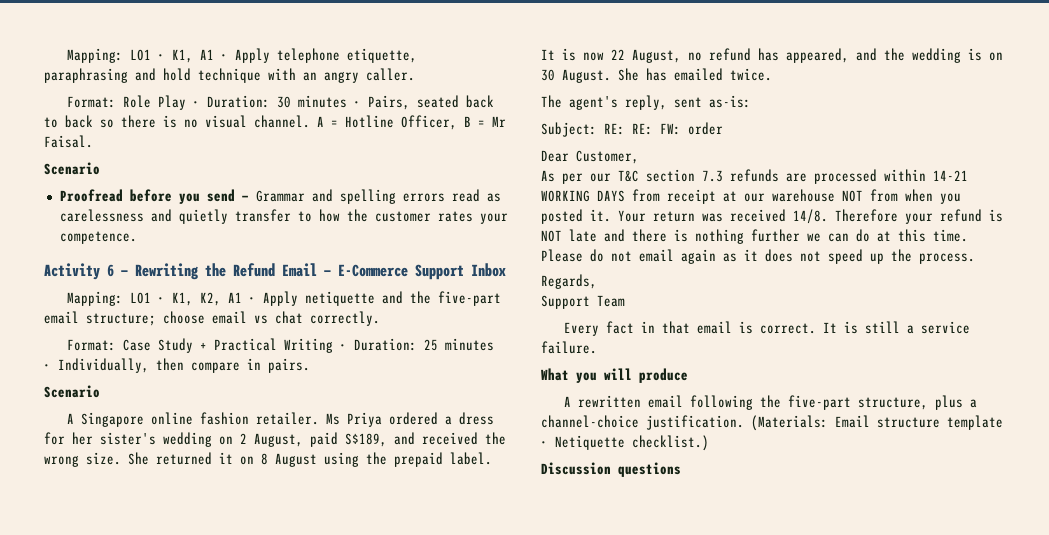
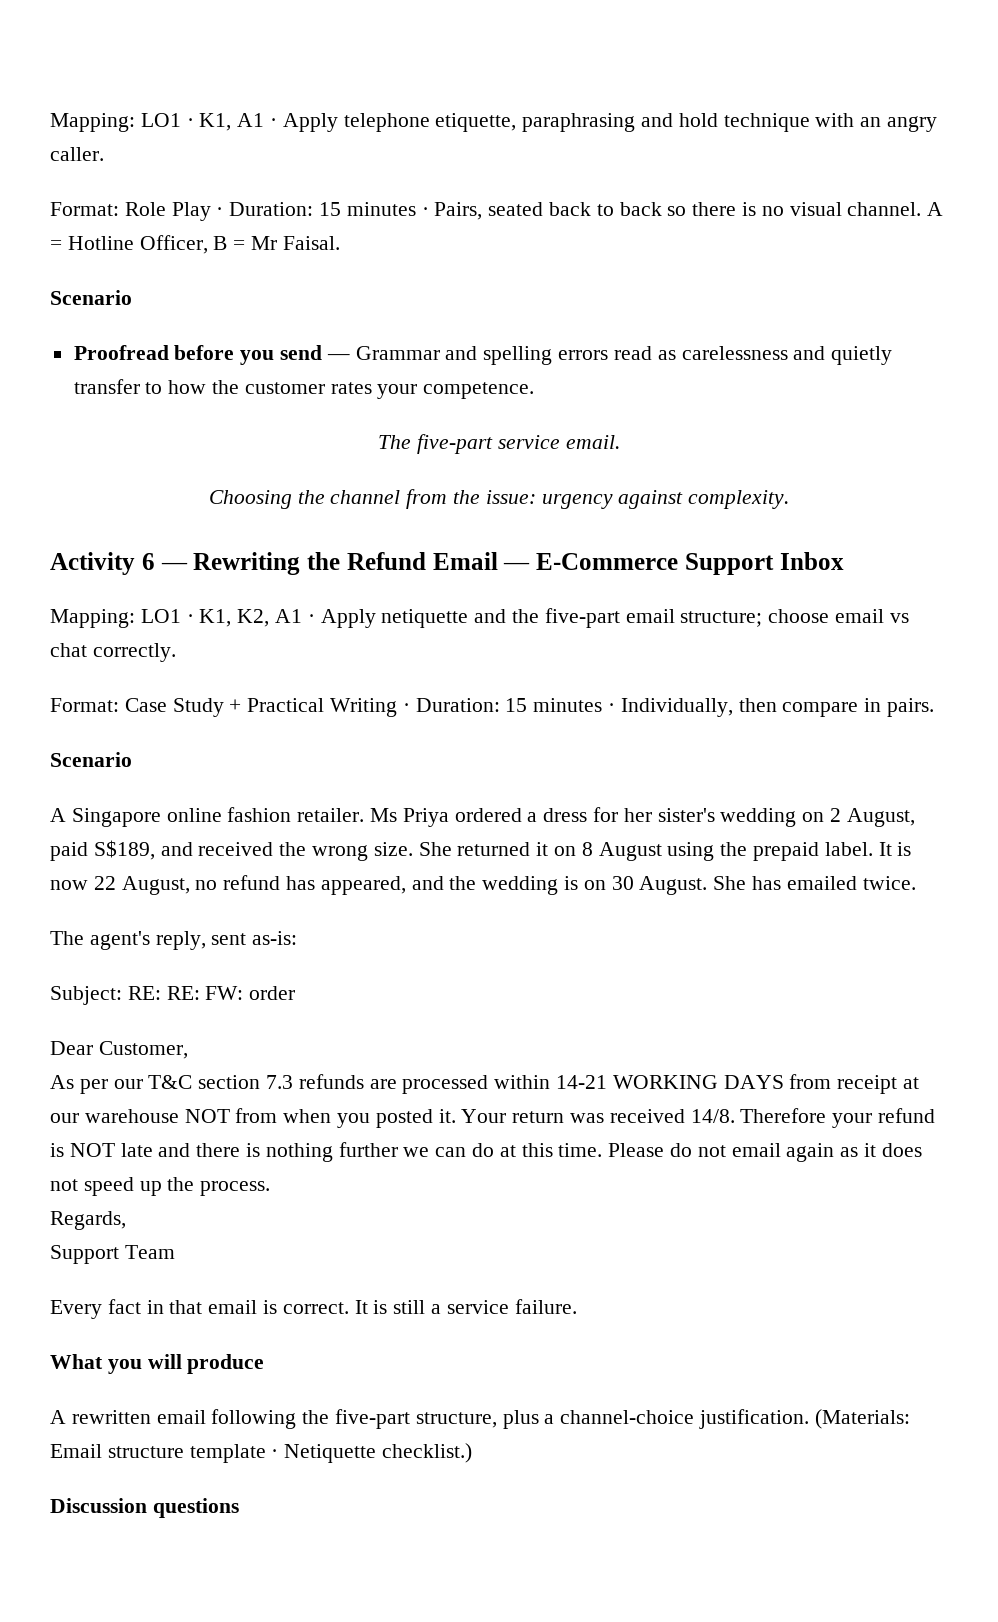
[277,96,292,108] 30 -> [319,202,342,216] 15
(137, 237) none -> [378,434,620,454] [208,489,790,509] // The five-part service email. // Choosing the channel from the issue: urgency against complexity.
[424,339,439,351] 25 -> [505,698,528,712] 15

